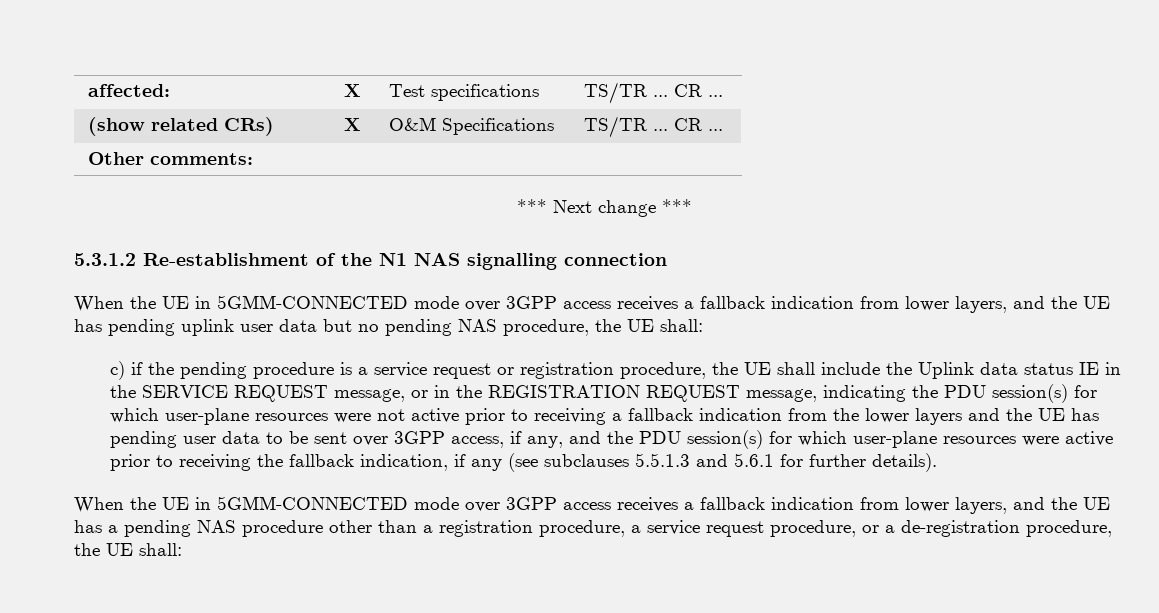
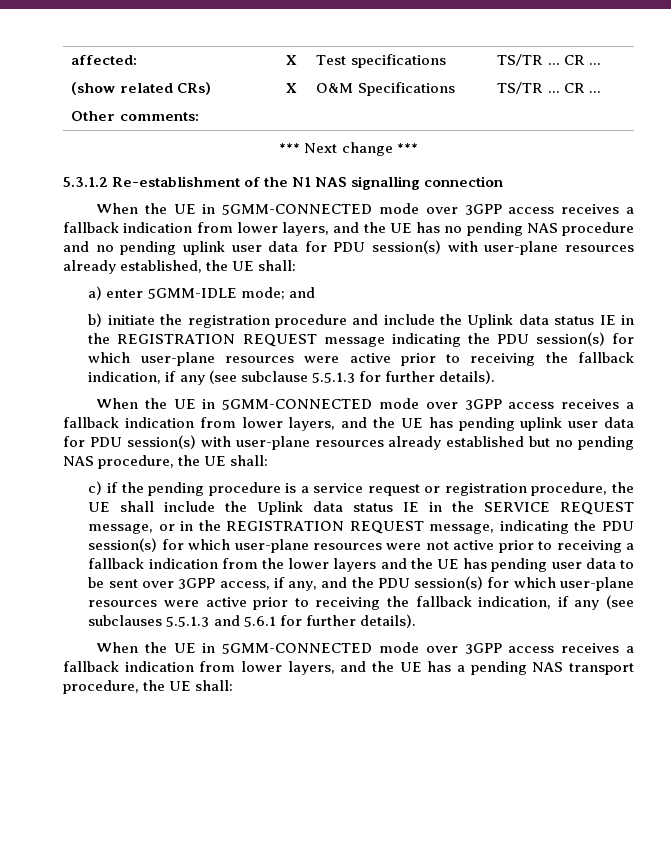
[108,319,317,336] pending uplink user data -> [444,222,634,236] [63,240,634,255] [63,260,297,274] [88,286,315,300] [88,313,635,328] [88,332,635,347] [88,352,634,366] [88,370,495,385] [96,398,634,410] [63,417,634,431] [63,435,525,450] no pending NAS procedure and no pending uplink user data for PDU session(s) with user-plane resources already established, the UE shall: // a) enter 5GMM-IDLE mode; and // b) initiate the registration procedure and include the Uplink data status IE in the REGISTRATION REQUEST message indicating the PDU session(s) for which user-plane resources were active prior to receiving the fallback indication, if any (see subclause 5.5.1.3 for further details). // When the UE in 5GMM-CONNECTED mode over 3GPP access receives a fallback indication from lower layers, and the UE has pending uplink user data for PDU session(s) with user-plane resources already established
[242,520,1020,537] procedure other than a registration procedure, a service request procedure, or a de-registration -> [569,663,635,675] transport

